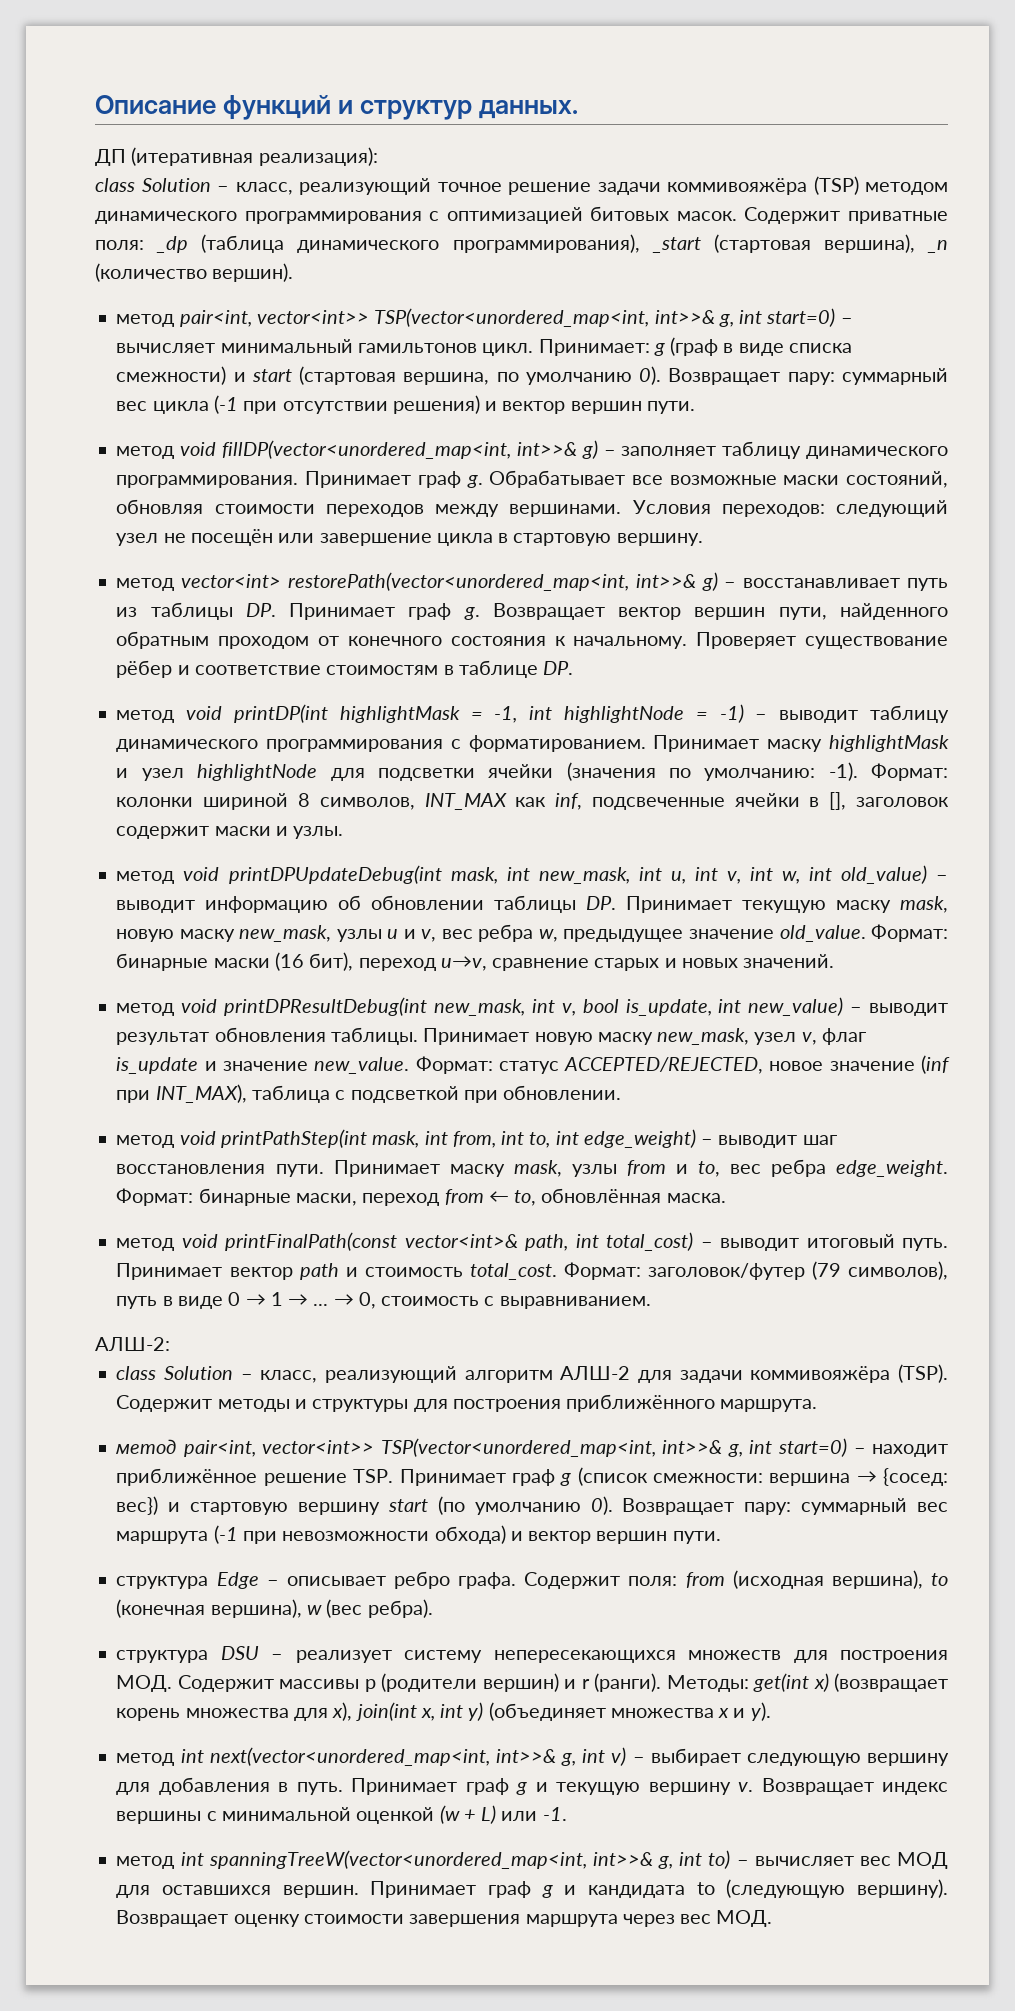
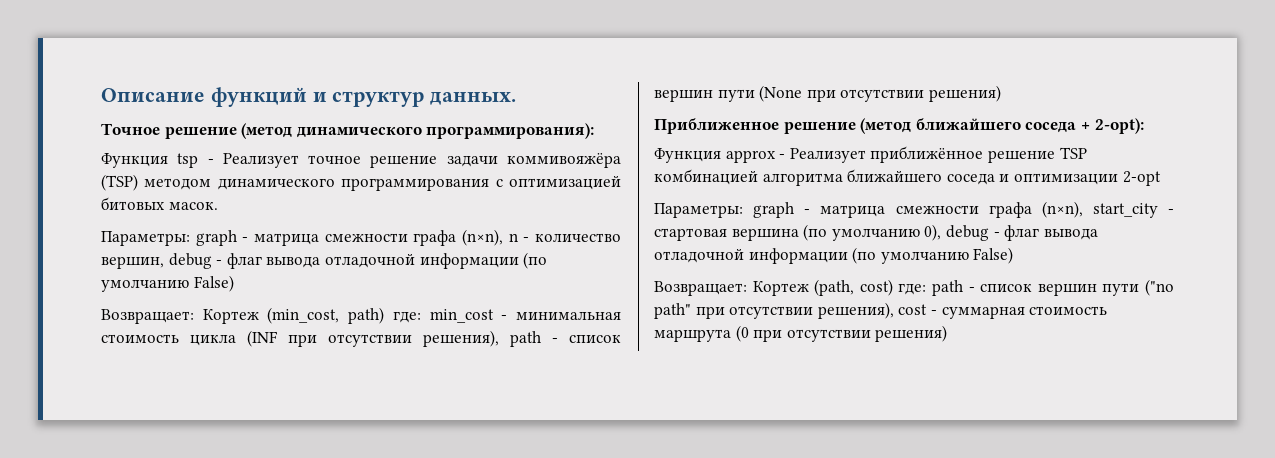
[95,147,378,166] [95,178,431,195] ДП (итеративная реализация): // class Solution – класс, реализующий -> [101,123,595,139] [101,153,299,168] Точное решение (метод динамического программирования): // Функция tsp - Реализует
[744,207,948,224] [95,234,948,253] [95,263,294,282] [116,308,853,327] [116,337,852,356] [116,366,948,385] [116,395,695,414] [116,440,949,459] [116,470,949,488] [116,499,948,517] [116,529,703,546] [116,572,948,591] [116,602,948,620] [116,631,949,649] [116,660,574,678] [116,704,950,723] [116,735,949,752] [116,762,949,781] [116,792,949,810] [116,826,344,839] [116,865,948,884] [116,895,949,913] [116,924,948,942] [116,952,835,971] [116,997,949,1016] [116,1027,866,1045] [116,1055,950,1074] [116,1084,622,1103] [116,1129,837,1148] [116,1159,948,1177] [116,1188,726,1206] [116,1232,949,1251] [116,1261,949,1280] [116,1292,651,1309] [95,1337,170,1351] [116,1364,948,1383] [116,1394,818,1412] [116,1438,949,1457] [116,1467,949,1486] [116,1496,948,1515] [116,1525,721,1544] [116,1570,948,1589] [116,1599,433,1618] [116,1646,949,1663] [116,1673,948,1692] [116,1702,771,1721] [116,1747,949,1766] [116,1777,948,1795] [116,1805,567,1824] [116,1850,948,1869] [116,1879,948,1898] [116,1910,773,1927] Содержит приватные поля: _dp (таблица динамического программирования), _start (стартовая вершина), _n (количество вершин). // метод pair<int, vector<int>> TSP(vector<unordered_map<int, int>>& g, int start=0) – вычисляет минимальный гамильтонов цикл. Принимает: g (граф в виде списка смежности) и start (стартовая вершина, по умолчанию 0). Возвращает пару: суммарный вес цикла (-1 при отсутствии решения) и вектор вершин пути. // метод void fillDP(vector<unordered_map<int, int>>& g) – заполняет таблицу динамического программирования. Принимает граф g. Обрабатывает все возможные маски состояний, обновляя стоимости переходов между вершинами. Условия переходов: следующий узел не посещён или завершение цикла в стартовую вершину. // метод vector<int> restorePath(vector<unordered_map<int, int>>& g) – восстанавливает путь из таблицы DP. Принимает граф g. Возвращает вектор вершин пути, найденного обратным проходом от конечного состояния к начальному. Проверяет существование рёбер и соответствие стоимостям в таблице DP. // метод void printDP(int highlightMask = -1, int highlightNode = -1) – выводит таблицу динамического программирования с форматированием. Принимает маску highlightMask и узел highlightNode для подсветки ячейки (значения по умолчанию: -1). Формат: колонки шириной 8 символов, INT_MAX как inf, подсвеченные ячейки в [], заголовок содержит маски и узлы. // метод void printDPUpdateDebug(int mask, int new_mask, int u, int v, int w, int old_value) – выводит информацию об обновлении таблицы DP. Принимает текущую маску mask, новую маску new_mask, узлы u и v, вес ребра w, предыдущее значение old_value. Формат: бинарные маски (16 бит), переход u→v, сравнение старых и новых значений. // метод void printDPResultDebug(int new_mask, int v, bool is_update, int new_value) – выводит результат обновления таблицы. Принимает новую маску new_mask, узел v, флаг is_update и значение new_value. Формат: статус ACCEPTED/REJECTED, новое значение (inf при INT_MAX), таблица с подсветкой при обновлении. // метод void printPathStep(int mask, int from, int to, int edge_weight) – выводит шаг восстановления пути. Принимает маску mask, узлы from и to, вес ребра edge_weight. Формат: бинарные маски, переход from ← to, обновлённая маска. // метод void printFinalPath(const vector<int>& path, int total_cost) – выводит итоговый путь. Принимает вектор path и стоимость total_cost. Формат: заголовок/футер (79 символов), путь в виде 0 → 1 → ... → 0, стоимость с выравниванием. // АЛШ-2: // class Solution – класс, реализующий алгоритм АЛШ-2 для задачи коммивояжёра (TSP). Содержит методы и структуры для построения приближённого маршрута. // метод pair<int, vector<int>> TSP(vector<unordered_map<int, int>>& g, int start=0) – находит приближённое решение TSP. Принимает граф g (список смежности: вершина → {сосед: вес}) и стартовую вершину start (по умолчанию 0). Возвращает пару: суммарный вес маршрута (-1 при невозможности обхода) и вектор вершин пути. // структура Edge – описывает ребро графа. Содержит поля: from (исходная вершина), to (конечная вершина), w (вес ребра). // структура DSU – реализует систему непересекающихся множеств для построения МОД. Содержит массивы p (родители вершин) и r (ранги). Методы: get(int x) (возвращает корень множества для x), join(int x, int y) (объединяет множества x и y). // метод int next(vector<unordered_map<int, int>>& g, int v) – выбирает следующую вершину для добавления в путь. Принимает граф g и текущую вершину v. Возвращает индекс вершины с минимальной оценкой (w + L) или -1. // метод int spanningTreeW(vector<unordered_map<int, int>>& g, int to) – вычисляет вес МОД для оставшихся вершин. Принимает граф g и кандидата to (следующую вершину). Возвращает оценку стоимости завершения маршрута через вес МОД. -> [101,229,621,246] [101,252,548,269] [101,275,234,292] [101,307,621,324] [101,330,621,347] [654,85,1001,102] [654,118,1144,134] [654,146,1087,163] [654,169,1161,186] [654,201,1174,218] [654,224,1098,241] [654,247,1014,264] [654,279,1174,296] [654,302,1108,319] [654,325,948,342] // Параметры: graph - матрица смежности графа (n×n), n - количество вершин, debug - флаг вывода отладочной информации (по умолчанию False) // Возвращает: Кортеж (min_cost, path) где: min_cost - минимальная стоимость цикла (INF при отсутствии решения), path - список вершин пути (None при отсутствии решения) // Приближенное решение (метод ближайшего соседа + 2-opt): // Функция approx - Реализует приближённое решение TSP комбинацией алгоритма ближайшего соседа и оптимизации 2-opt // Параметры: graph - матрица смежности графа (n×n), start_city - стартовая вершина (по умолчанию 0), debug - флаг вывода отладочной информации (по умолчанию False) // Возвращает: Кортеж (path, cost) где: path - список вершин пути ("no path" при отсутствии решения), cost - суммарная стоимость маршрута (0 при отсутствии решения)

